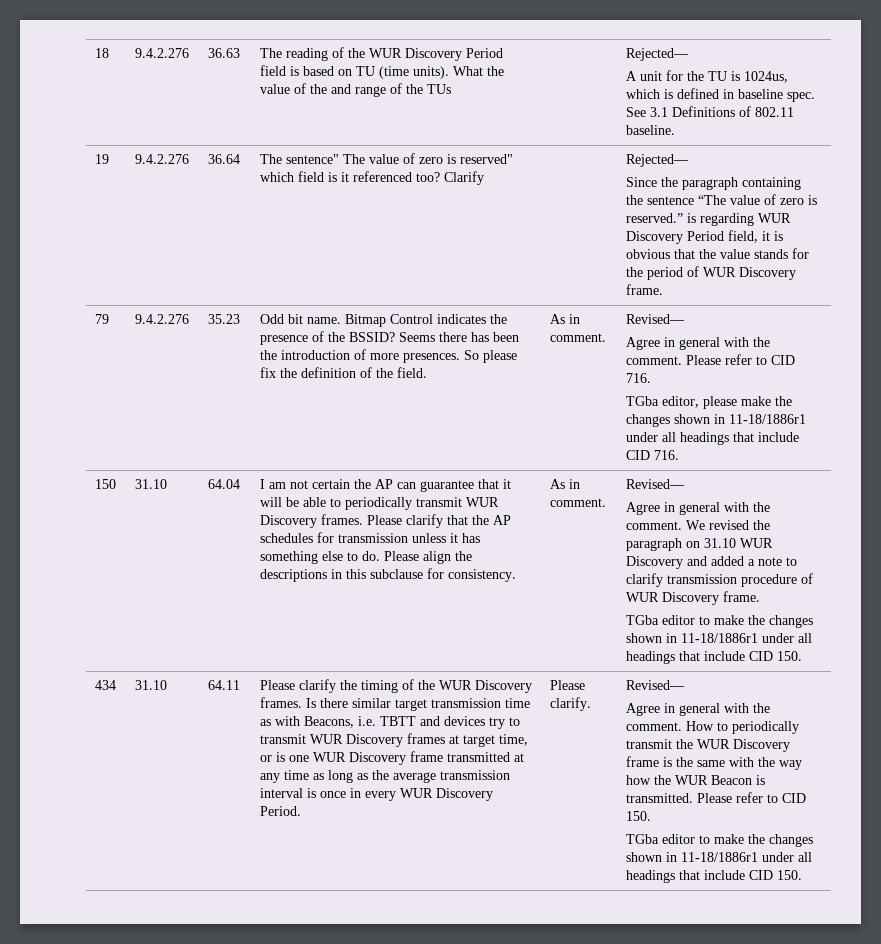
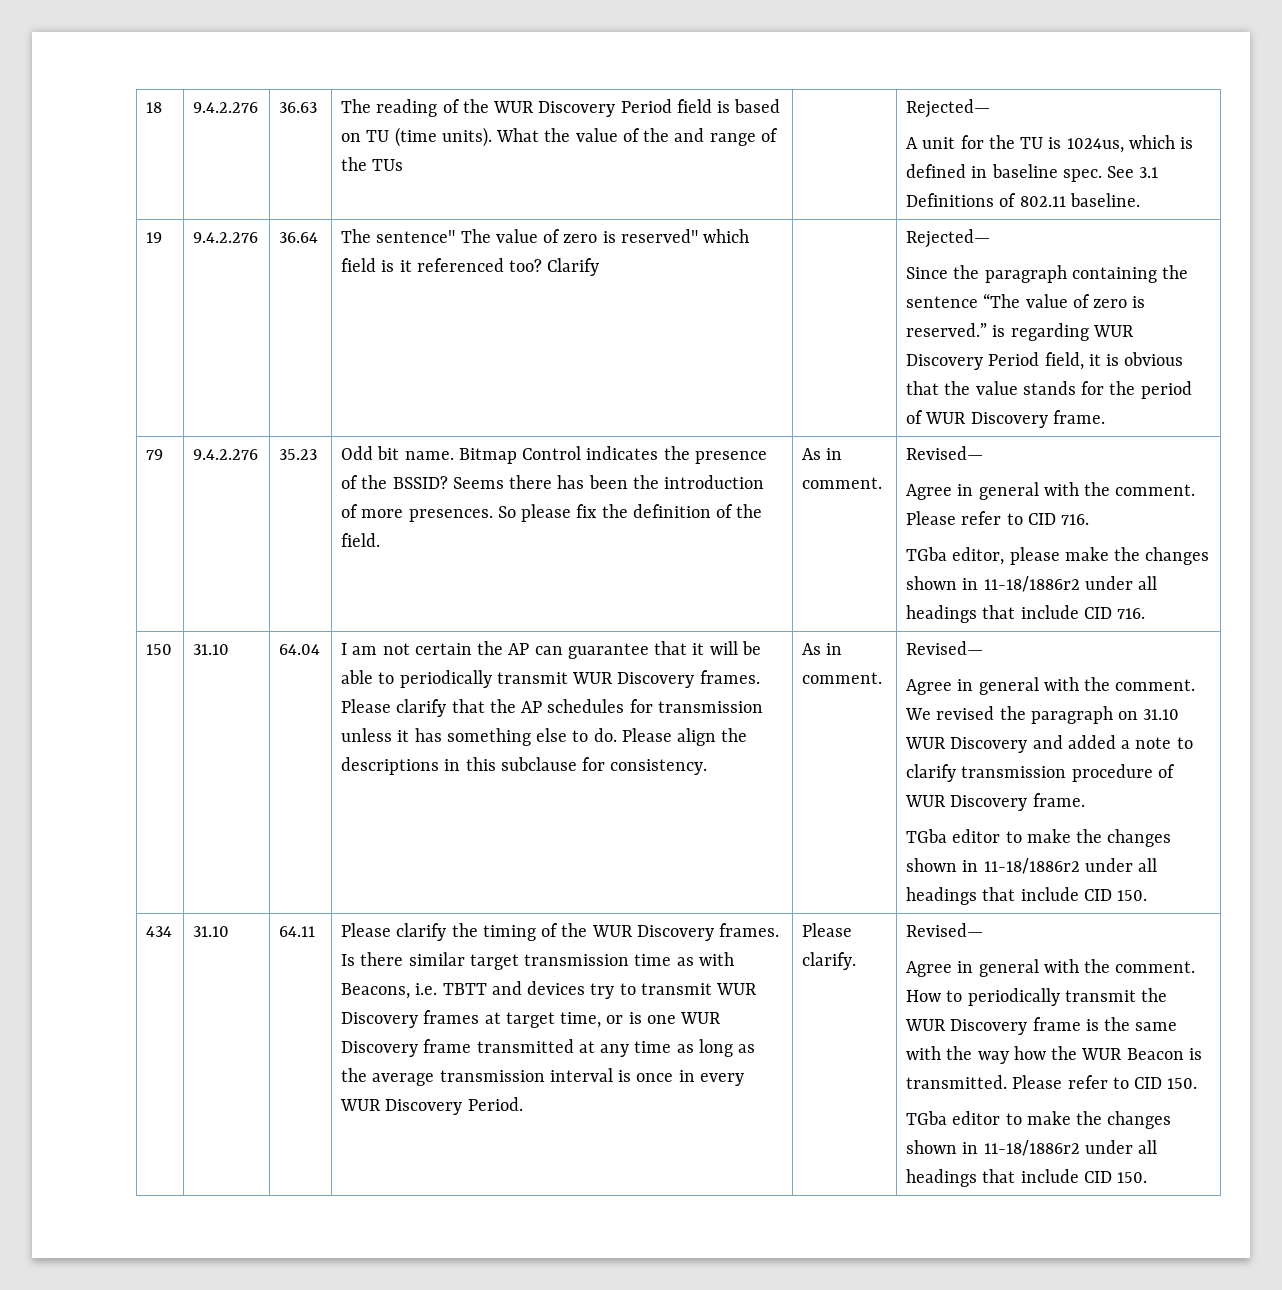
[729,414,807,424] 11-18/1886r1 -> [983,576,1080,592] 11-18/1886r2
[681,633,759,643] 11-18/1886r1 -> [983,858,1080,874] 11-18/1886r2
[681,852,759,862] 11-18/1886r1 -> [983,1140,1080,1156] 11-18/1886r2

